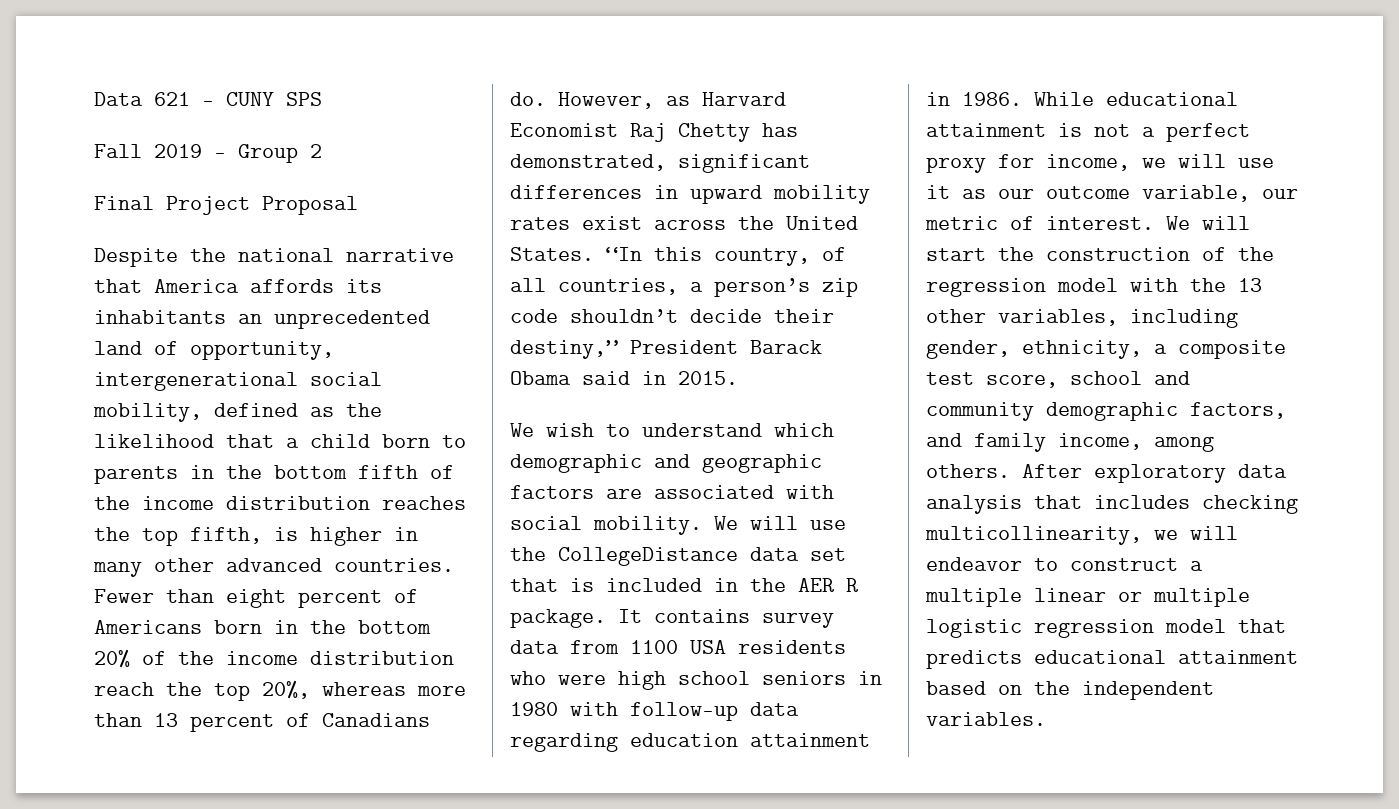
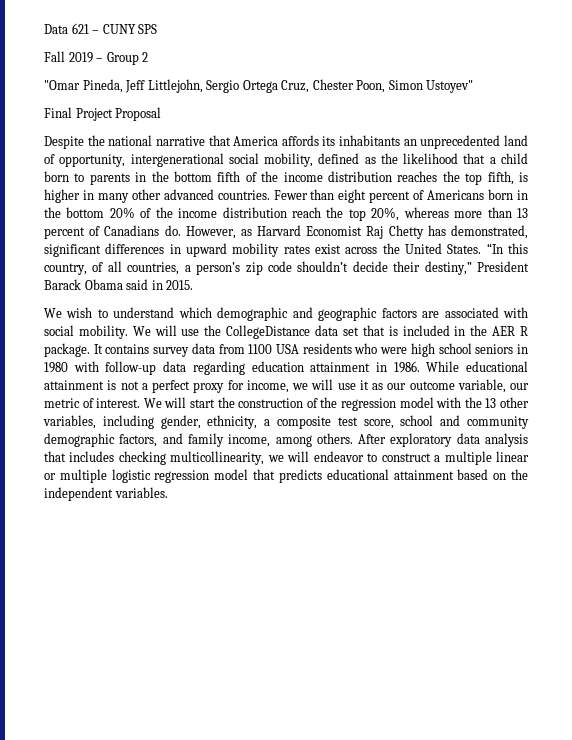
(322, 151) none -> [44,79,474,93] // "Omar Pineda, Jeff Littlejohn, Sergio Ortega Cruz, Chester Poon, Simon Ustoyev"

